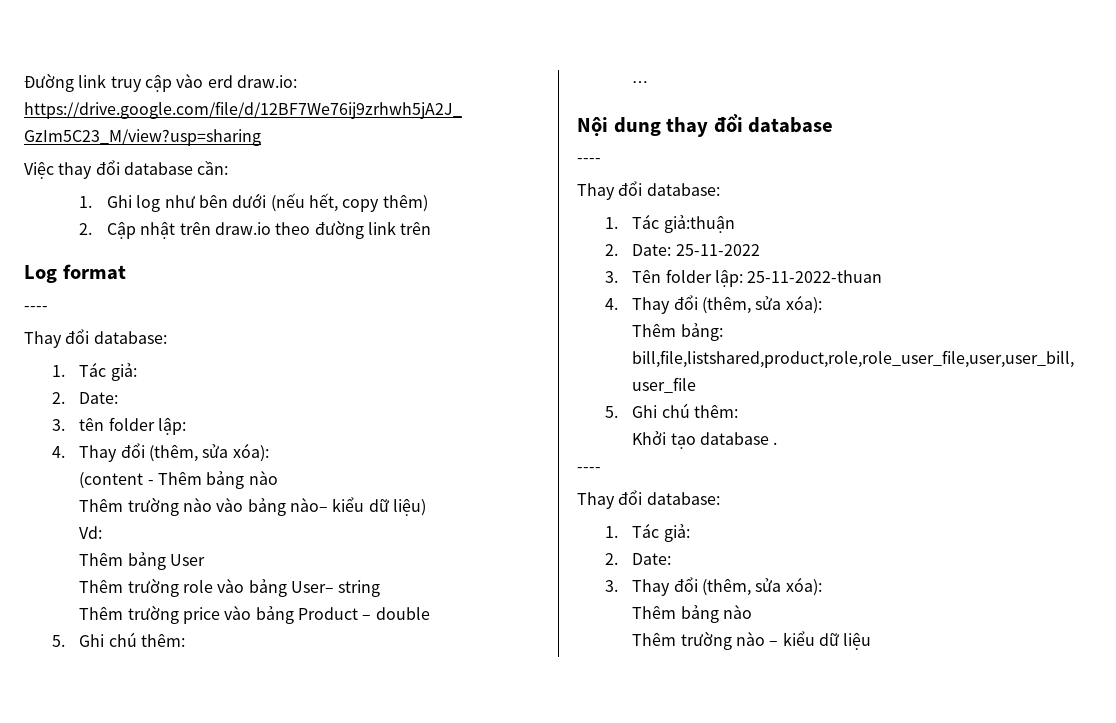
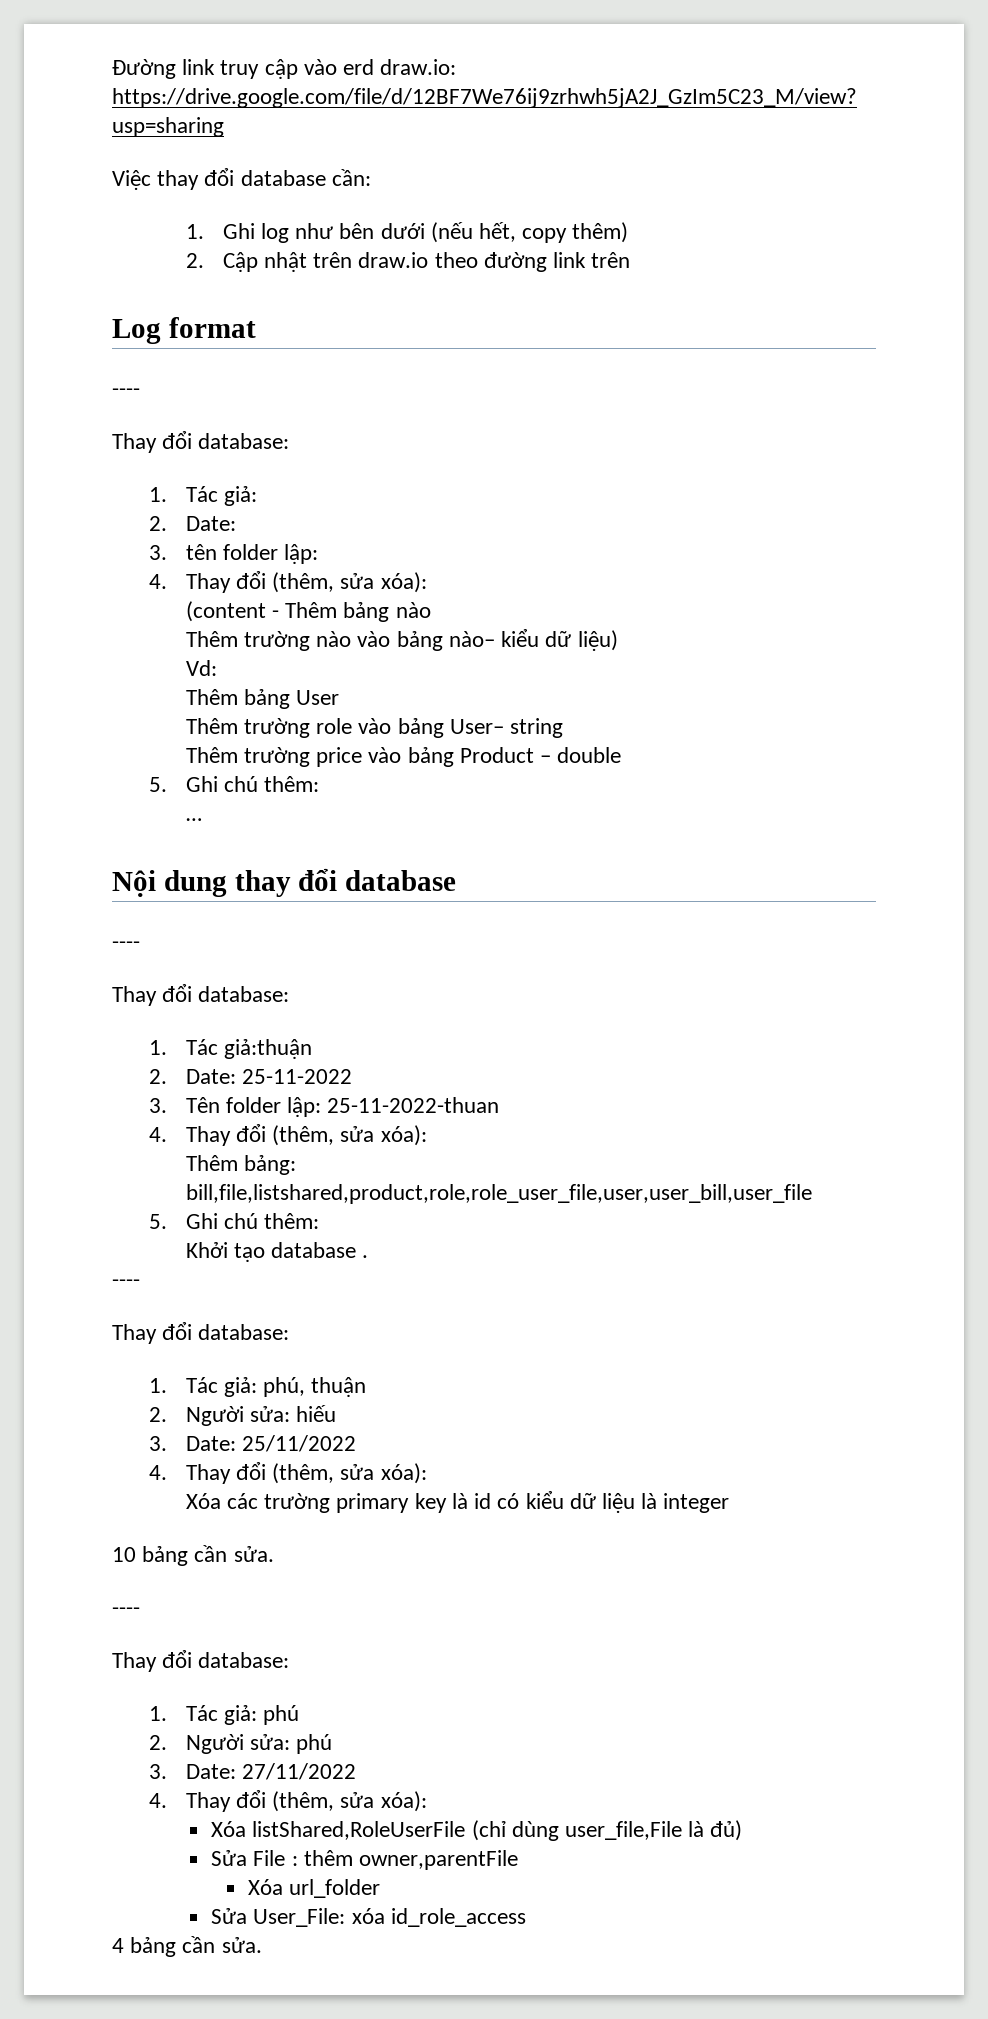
[604,553,672,565] [604,577,822,596] [632,604,753,623] [632,631,872,650] // 2. Date: // 3. Thay đổi (thêm, sửa xóa): // Thêm bảng nào // Thêm trường nào – kiểu dữ liệu -> [263,1377,367,1397] [148,1405,337,1426] [148,1435,357,1452] [148,1462,427,1484] [185,1491,730,1513] [112,1545,274,1566] [112,1607,140,1615] [112,1650,290,1672] [148,1705,300,1725] [148,1734,333,1754] [148,1763,357,1780] [148,1790,427,1812] [211,1820,743,1841] [211,1850,518,1870] [248,1879,381,1898] [211,1908,526,1927] [112,1936,262,1957] phú, thuận // 2. Người sửa: hiếu // 3. Date: 25/11/2022 // 4. Thay đổi (thêm, sửa xóa): // Xóa các trường primary key là id có kiểu dữ liệu là integer // 10 bảng cần sửa. // ---- // Thay đổi database: // 1. Tác giả: phú // 2. Người sửa: phú // 3. Date: 27/11/2022 // 4. Thay đổi (thêm, sửa xóa): // Xóa listShared,RoleUserFile (chỉ dùng user_file,File là đủ) // Sửa File : thêm owner,parentFile // Xóa url_folder // Sửa User_File: xóa id_role_access // 4 bảng cần sửa.

